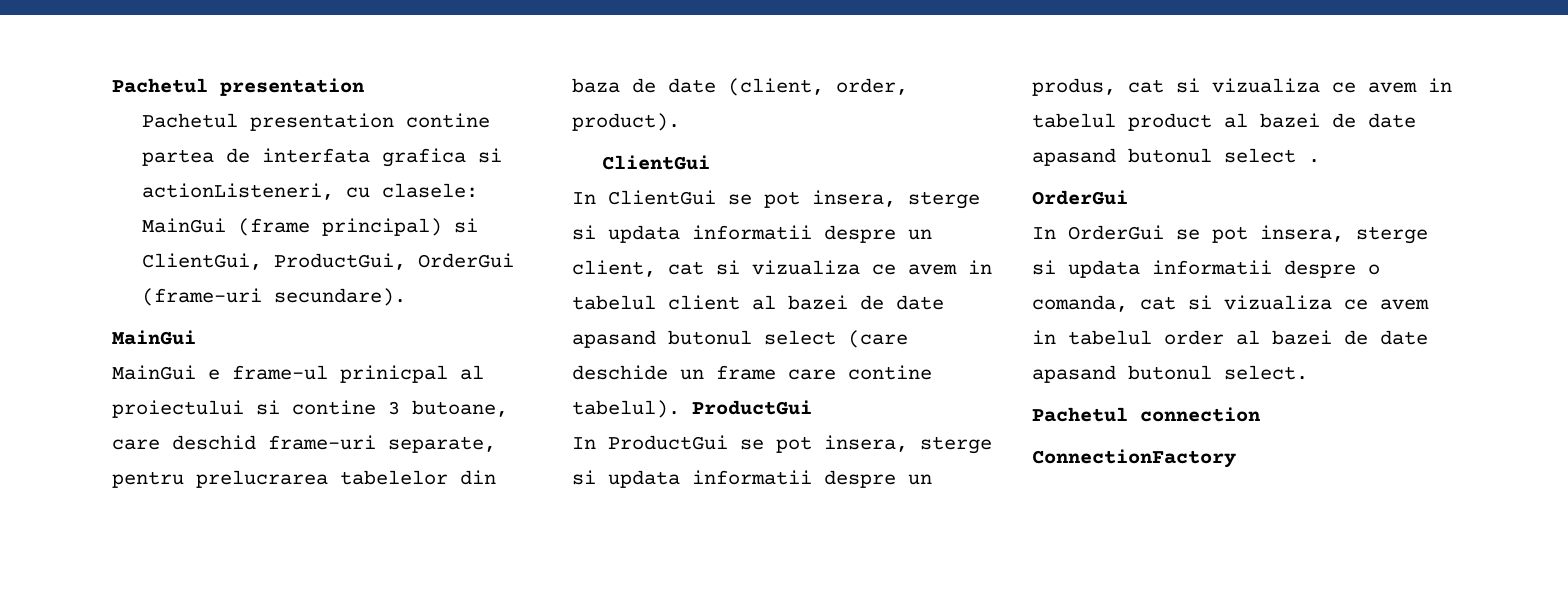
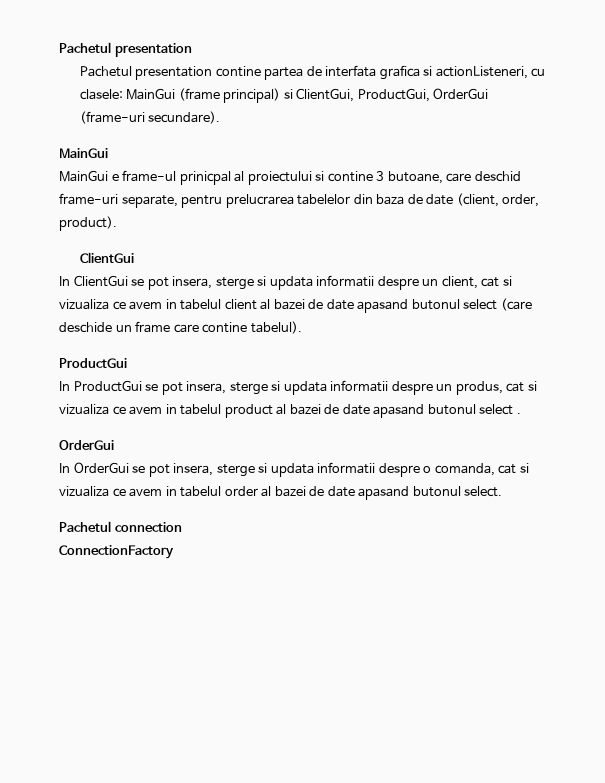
(680, 409) none -> (302, 327) //

